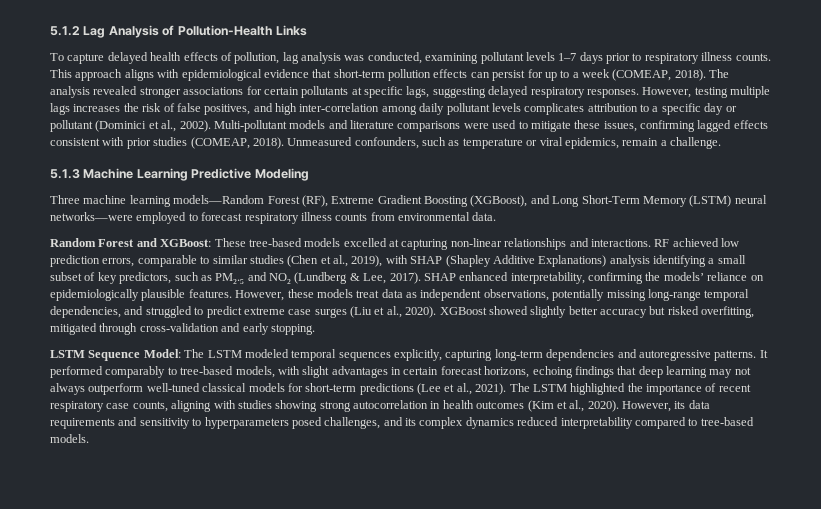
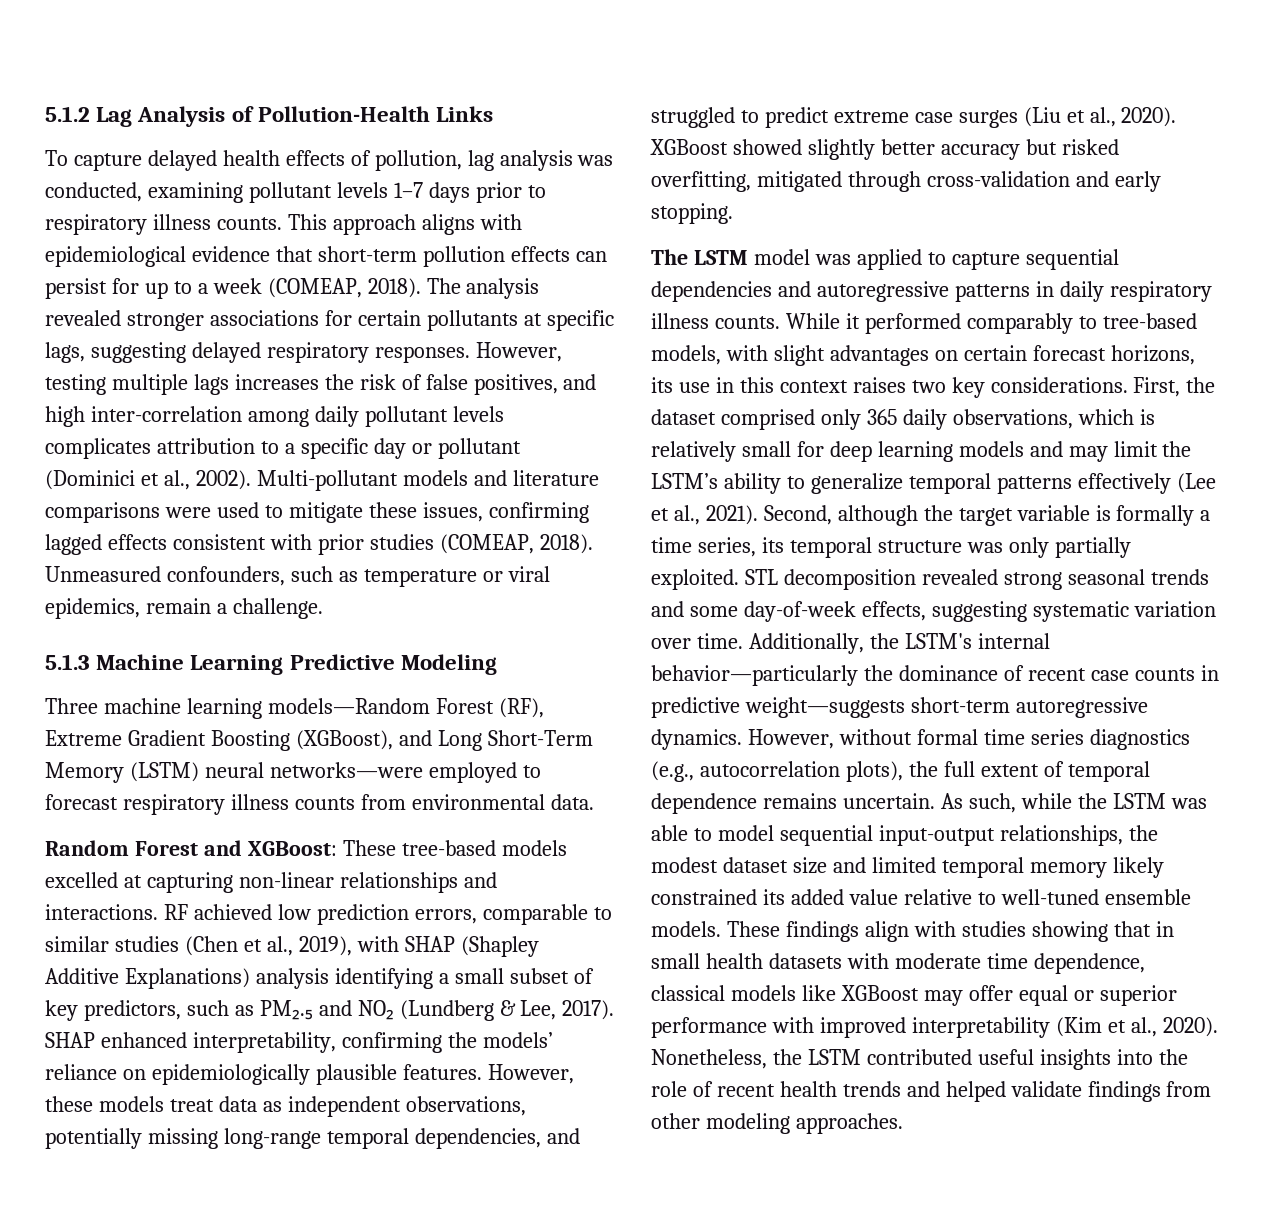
[50,349,768,361] LSTM Sequence Model: The LSTM modeled temporal sequences explicitly, capturing long-term dependencies and autoregressive patterns. It -> [651,249,1119,270] [651,281,1212,302] [651,313,860,329] The LSTM model was applied to capture sequential dependencies and autoregressive patterns in daily respiratory illness counts. While it
[391,367,401,375] in -> [934,350,958,361] on
[532,366,751,378] [50,383,751,395] [50,400,710,412] [50,417,754,429] [50,434,89,443] echoing findings that deep learning may not always outperform well-tuned classical models for short-term predictions (Lee et al., 2021). The LSTM highlighted the importance of recent respiratory case counts, aligning with studies showing strong autocorrelation in health outcomes (Kim et al., 2020). However, its data requirements and sensitivity to hyperparameters posed challenges, and its complex dynamics reduced interpretability compared to tree-based models. -> [651,377,1216,398] [651,409,1155,430] [651,441,1192,462] [651,473,1216,494] [651,505,1211,526] [651,537,1131,558] [651,569,1209,590] [651,601,1216,622] [651,633,1050,654] [651,665,1219,686] [651,697,1148,718] [651,729,1190,750] [651,761,1150,782] [651,793,1207,814] [651,825,1158,846] [651,857,1164,878] [651,889,1191,905] [651,921,1174,942] [651,953,1145,974] [651,985,1177,1006] [651,1017,1218,1038] [651,1049,1188,1070] [651,1081,1212,1102] [651,1113,903,1134] its use in this context raises two key considerations. First, the dataset comprised only 365 daily observations, which is relatively small for deep learning models and may limit the LSTM’s ability to generalize temporal patterns effectively (Lee et al., 2021). Second, although the target variable is formally a time series, its temporal structure was only partially exploited. STL decomposition revealed strong seasonal trends and some day-of-week effects, suggesting systematic variation over time. Additionally, the LSTM's internal behavior—particularly the dominance of recent case counts in predictive weight—suggests short-term autoregressive dynamics. However, without formal time series diagnostics (e.g., autocorrelation plots), the full extent of temporal dependence remains uncertain. As such, while the LSTM was able to model sequential input-output relationships, the modest dataset size and limited temporal memory likely constrained its added value relative to well-tuned ensemble models. These findings align with studies showing that in small health datasets with moderate time dependence, classical models like XGBoost may offer equal or superior performance with improved interpretability (Kim et al., 2020). Nonetheless, the LSTM contributed useful insights into the role of recent health trends and helped validate findings from other modeling approaches.

